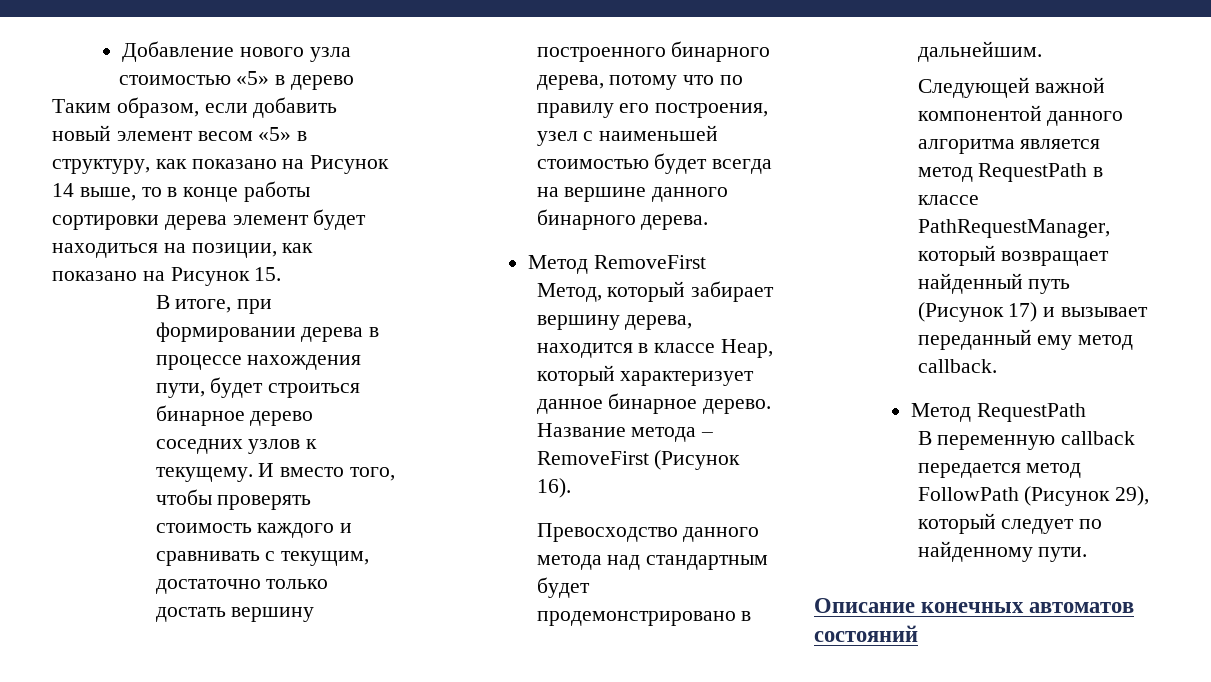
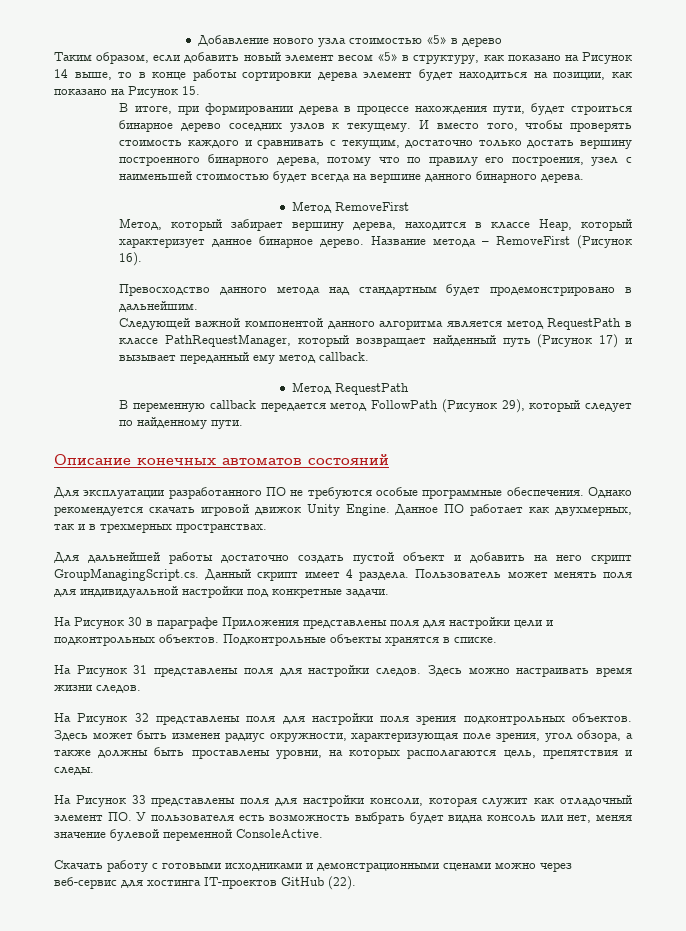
(918, 633) none -> [54,487,632,499] [54,504,632,516] [54,523,267,533] [54,552,632,564] [54,568,632,581] [54,586,389,598] [54,617,553,629] [54,634,497,646] [54,665,632,677] [54,685,141,693] [54,713,632,725] [54,730,634,742] [54,747,632,759] [54,767,94,775] [54,795,632,807] [54,812,632,824] [54,829,323,841] [54,860,572,872] [54,876,356,890] // Для эксплуатации разработанного ПО не требуются особые программные обеспечения. Однако рекомендуется скачать игровой движок Unity Engine. Данное ПО работает как двухмерных, так и в трехмерных пространствах. // Для дальнейшей работы достаточно создать пустой объект и добавить на него скрипт GroupManagingScript.cs. Данный скрипт имеет 4 раздела. Пользователь может менять поля для индивидуальной настройки под конкретные задачи. // На Рисунок 30 в параграфе Приложения представлены поля для настройки цели и подконтрольных объектов. Подконтрольные объекты хранятся в списке. // На Рисунок 31 представлены поля для настройки следов. Здесь можно настраивать время жизни следов. // На Рисунок 32 представлены поля для настройки поля зрения подконтрольных объектов. Здесь может быть изменен радиус окружности, характеризующая поле зрения, угол обзора, а также должны быть проставлены уровни, на которых располагаются цель, препятствия и следы. // На Рисунок 33 представлены поля для настройки консоли, которая служит как отладочный элемент ПО. У пользователя есть возможность выбрать будет видна консоль или нет, меняя значение булевой переменной ConsoleActive. // Скачать работу с готовыми исходниками и демонстрационными сценами можно через веб-сервис для хостинга IT-проектов GitHub (22).

